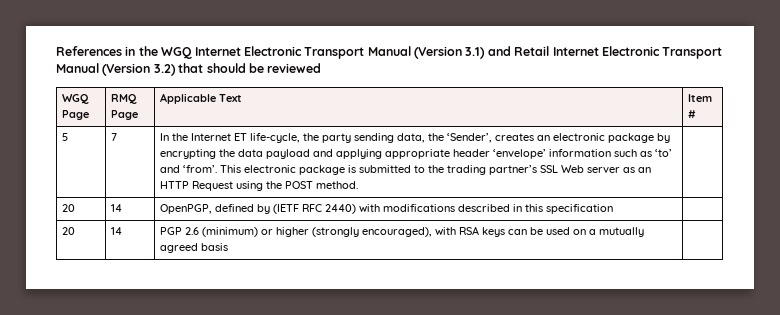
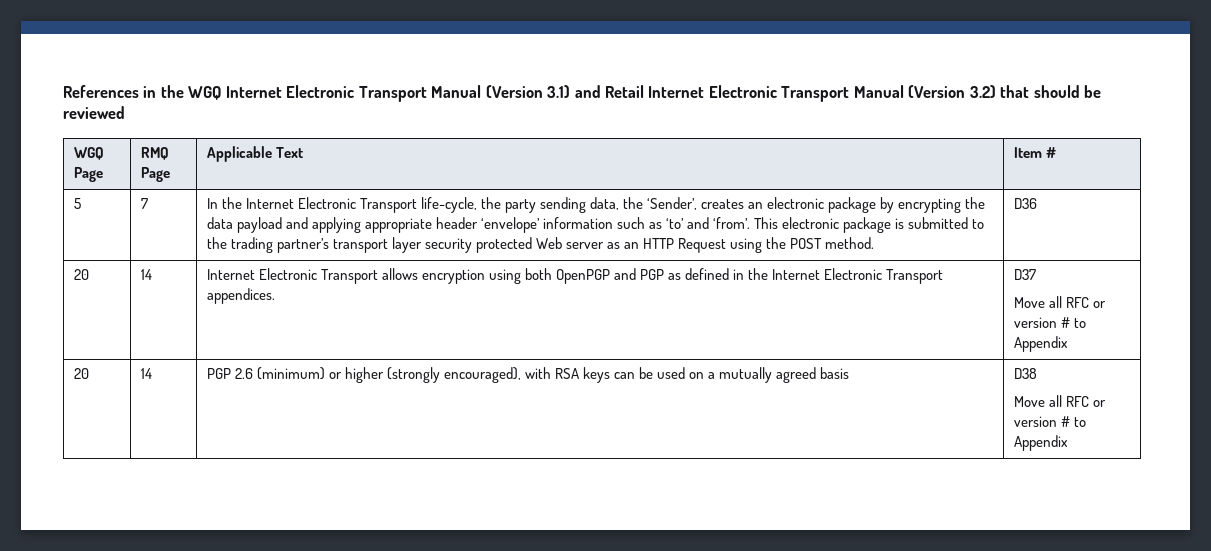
[233,133,247,141] ET -> [297,197,417,213] Electronic Transport
[539,165,558,173] SSL -> [332,237,532,253] transport layer security protected
[61,204,75,212] [110,204,122,212] [159,204,613,214] // 20 | 14 | OpenPGP, defined by (IETF RFC 2440) with modifications described in this specification | -> [1013,198,1037,209] [73,269,89,280] [140,269,152,280] [206,268,944,284] [206,288,275,304] [1013,269,1036,280] [1013,296,1106,308] [1013,317,1086,328] [1013,336,1068,352] D36 // 20 | 14 | Internet Electronic Transport allows encryption using both OpenPGP and PGP as defined in the Internet Electronic Transport appendices. | D37 // Move all RFC or version # to Appendix
(228, 247) none -> [1013,368,1037,379] [1013,395,1106,407] [1013,416,1086,427] [1013,435,1068,451] D38 // Move all RFC or version # to Appendix

